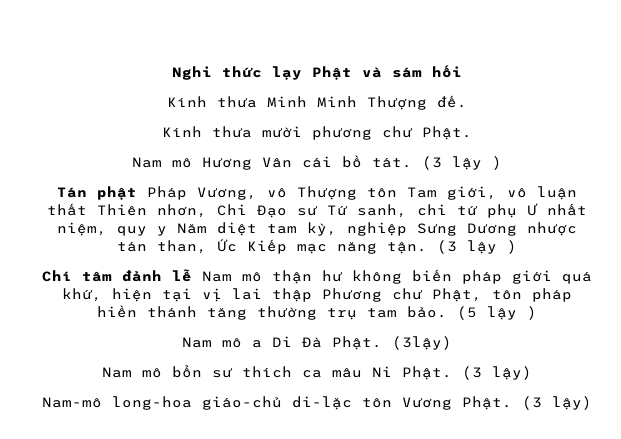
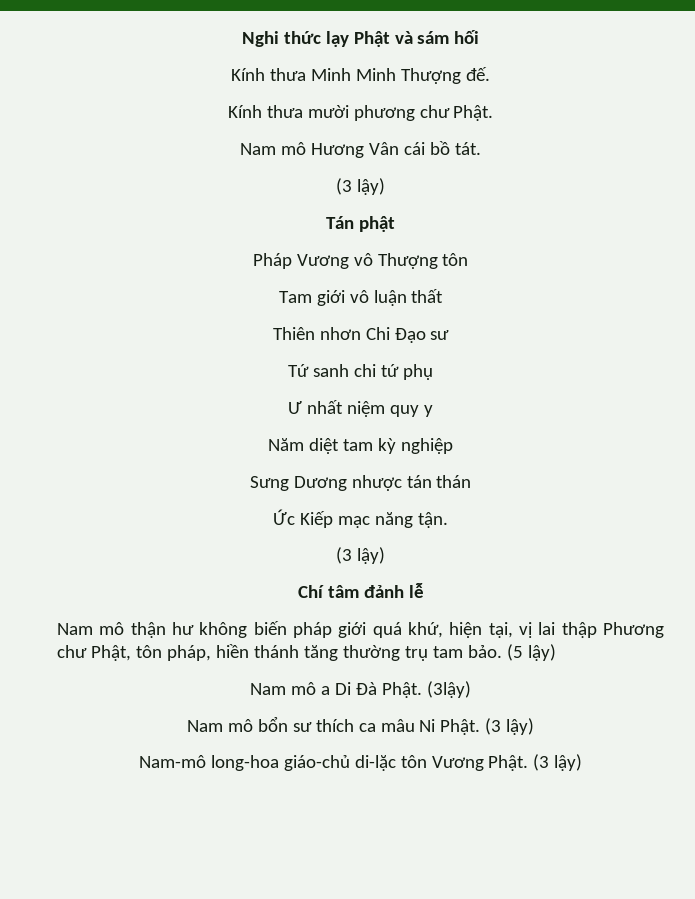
[422,156,502,170] (3 lậy ) -> [336,178,385,195] // (3 lậy)
[147,186,257,200] Pháp Vương, -> [252,253,349,269] // Pháp Vương
[407,186,497,200] Tam giới, -> [278,290,345,306] // Tam giới
[97,204,207,218] Thiên nhơn, -> [272,327,361,340] // Thiên nhơn
[327,204,407,218] Tứ sanh, -> [288,364,350,377] // Tứ sanh
(517, 211) none -> (433, 372) //
[57,222,107,236] niệm, -> [347,401,385,417] niệm
(167, 231) none -> (433, 411) //
[307,222,337,236] kỳ, -> [377,438,396,454] kỳ
(407, 229) none -> (453, 446) //
[157,240,207,254] than, -> [436,475,472,488] thán //
[437,240,517,254] (3 lậy ) -> [336,547,385,564] // (3 lậy)
(192, 275) none -> (424, 590) //
[162,288,192,302] tại -> [488,622,513,638] tại,
[532,288,572,302] pháp -> [166,645,211,661] pháp,
[487,306,537,320] lậy ) -> [527,644,556,661] lậy)

